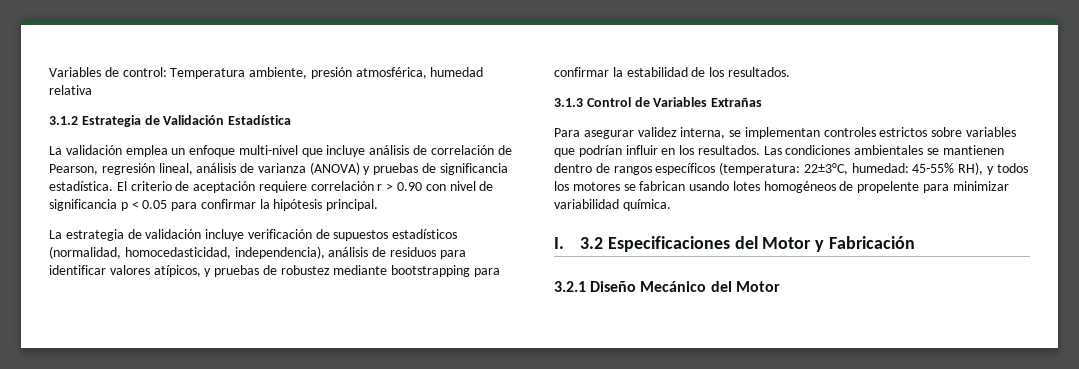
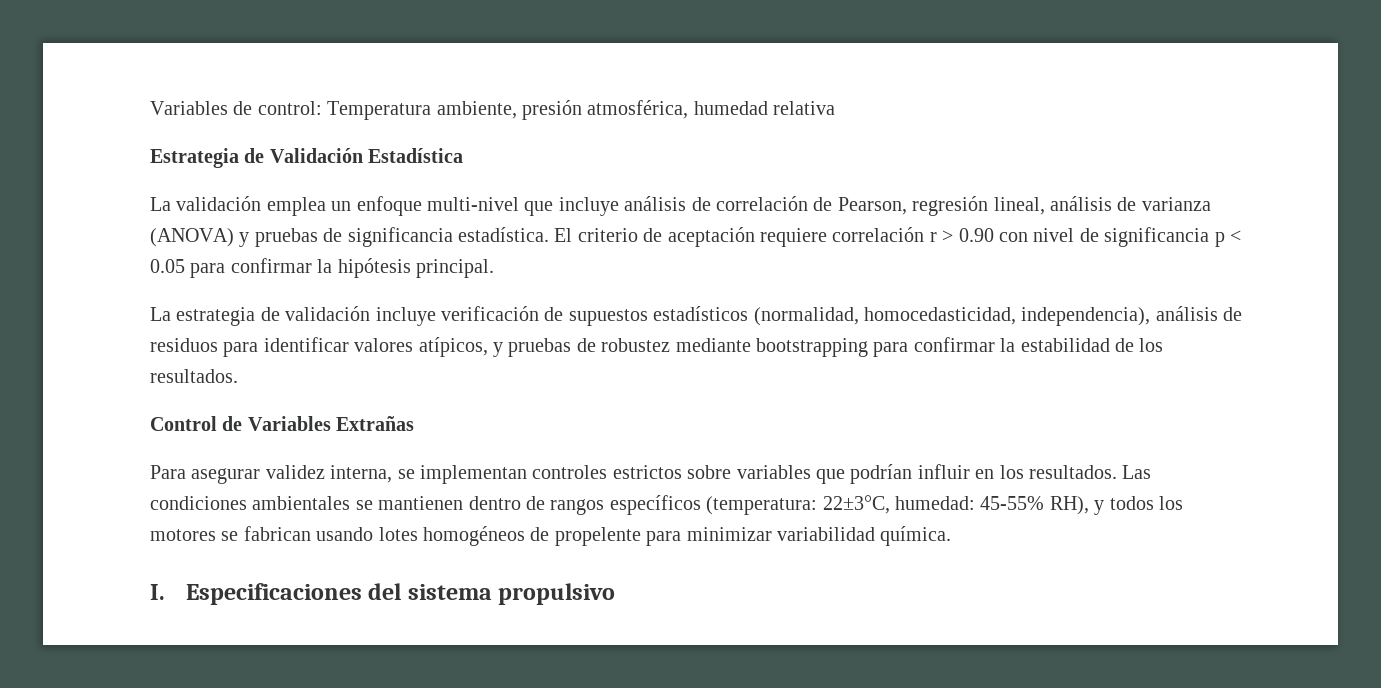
[49,116,78,125] 3.1.2 -> (836, 108) none
[554,98,583,107] 3.1.3 -> (238, 376) none
[580,237,604,249] 3.2 -> (165, 592) none
[762,236,915,252] [554,281,780,292] Motor y Fabricación // 3.2.1 Diseño Mecánico del Motor -> [407,583,616,605] sistema propulsivo

